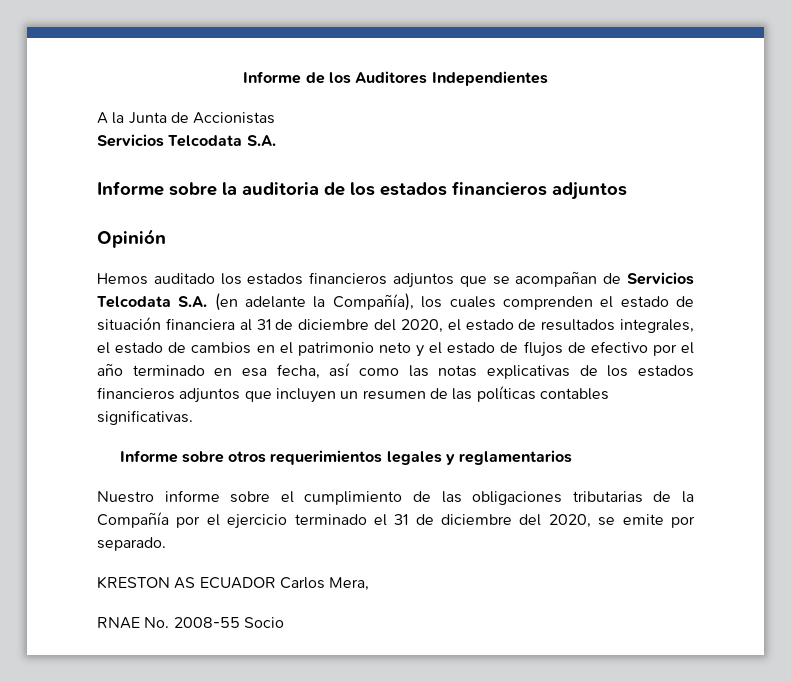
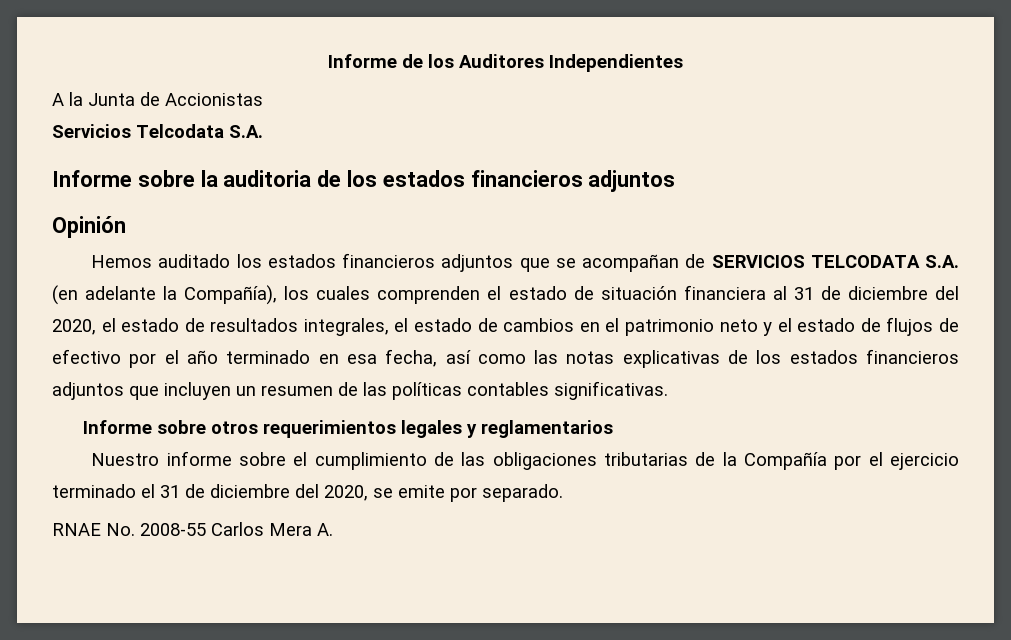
[627,272,694,285] [97,296,171,308] Servicios Telcodata -> [711,255,920,268] SERVICIOS TELCODATA
[97,576,370,591] // KRESTON AS ECUADOR Carlos Mera, -> (563, 493) none
[243,617,284,628] Socio -> [211,522,333,536] Carlos Mera A.

